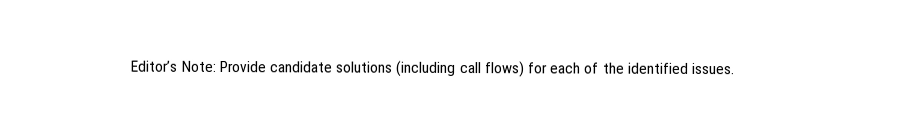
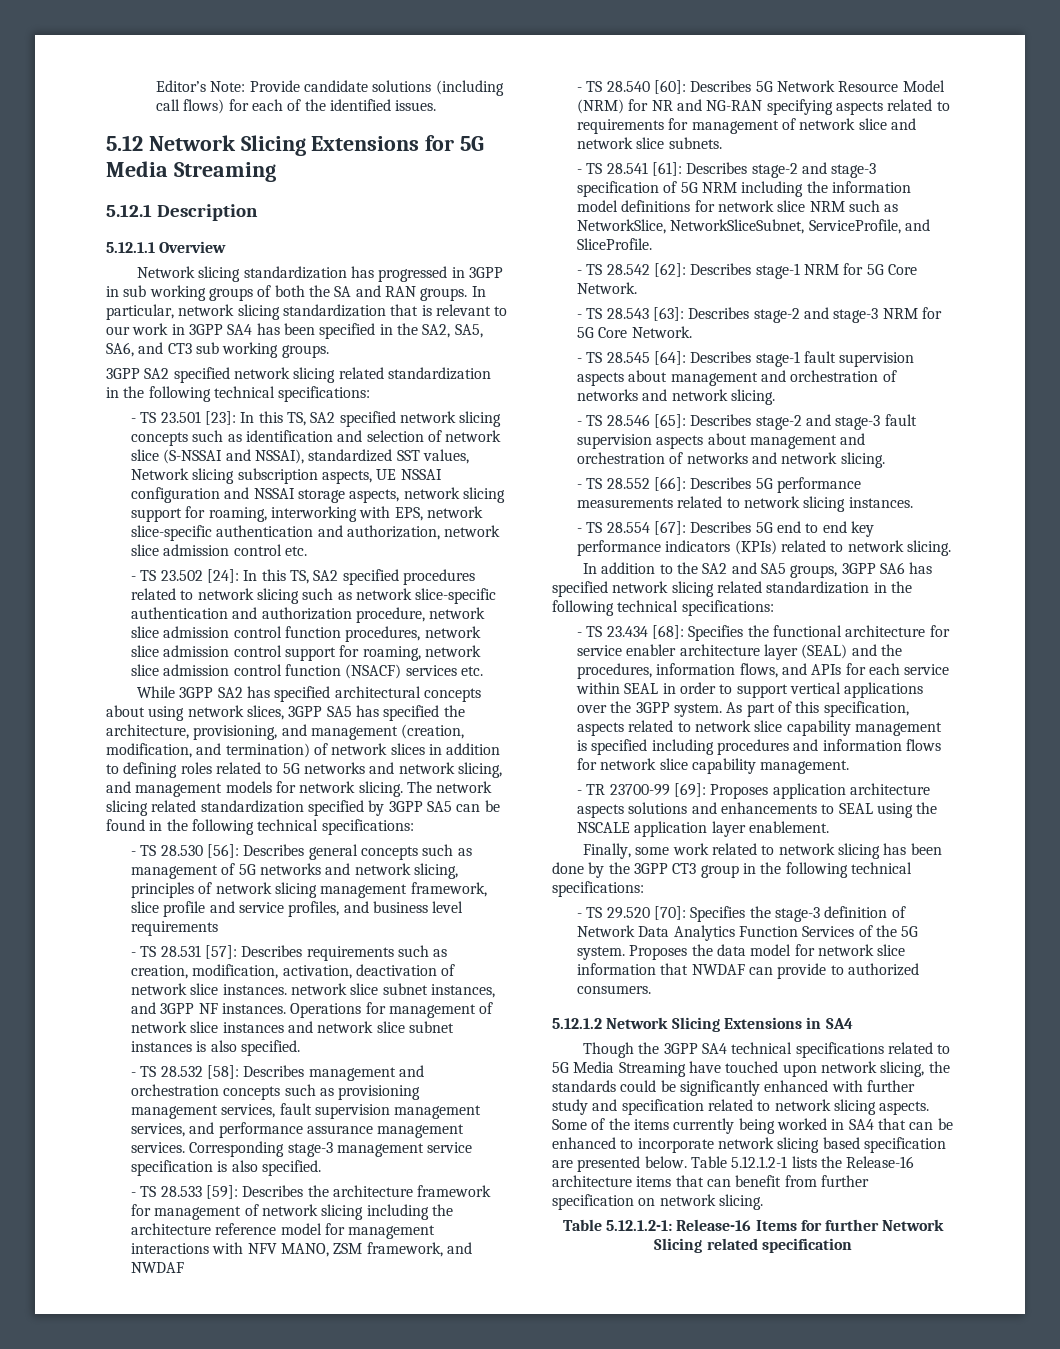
(735, 68) none -> [106,135,485,156] [106,161,276,182] [106,204,258,221] [106,241,227,253] [137,266,503,282] [106,285,486,301] [106,304,508,320] [106,323,483,339] [106,342,329,358] [106,367,491,383] [106,386,371,402] [130,411,502,427] [130,430,502,446] [130,449,469,464] [130,468,442,484] [130,487,505,503] [130,506,483,522] [130,525,501,541] [130,544,307,556] [130,569,475,585] [130,588,497,604] [130,607,486,623] [130,626,481,642] [130,645,481,661] [130,664,483,679] [137,686,481,702] [106,705,465,721] [106,724,465,740] [106,743,501,758] [106,762,502,778] [106,781,493,797] [106,800,500,816] [106,819,414,835] [130,844,472,860] [130,863,458,879] [130,882,487,898] [130,901,464,917] [130,921,218,936] [130,945,448,961] [130,964,456,979] [130,983,495,998] [130,1002,494,1018] [130,1021,454,1033] [130,1040,300,1056] [130,1065,424,1081] [130,1084,421,1100] [130,1103,482,1119] [130,1122,465,1138] [130,1141,473,1157] [130,1160,321,1176] [130,1185,492,1199] [130,1204,453,1220] [130,1223,436,1239] [130,1242,472,1257] [130,1262,184,1273] [576,80,945,94] [576,99,950,115] [576,118,916,134] [576,137,722,149] [576,162,877,178] [576,181,911,197] [576,200,899,212] [576,219,930,234] [576,238,652,250] [576,263,917,279] [576,282,637,294] [576,307,942,323] [576,326,692,338] [576,351,915,367] [576,370,897,386] [576,389,775,405] [576,414,917,430] [576,433,866,449] [576,452,885,468] [576,477,861,493] [576,496,913,512] [576,521,874,537] [576,540,951,556] [583,562,933,578] [552,581,912,597] [552,600,774,616] [576,625,950,641] [576,644,902,660] [576,663,950,679] [575,682,924,698] [576,701,909,717] [576,720,942,736] [576,739,941,755] [576,758,850,774] [576,783,930,799] [576,802,938,818] [576,821,829,837] [583,843,942,859] [552,862,912,878] [552,881,644,897] [576,906,906,922] [576,925,919,941] [576,944,906,960] [576,963,919,979] [576,985,651,994] [552,1017,853,1032] [583,1042,951,1058] [552,1061,950,1077] [552,1080,915,1096] [552,1099,930,1115] [552,1118,953,1134] [552,1137,946,1153] [552,1156,915,1172] [552,1175,869,1187] [552,1194,763,1210] [562,1219,945,1231] [654,1238,852,1253] // 5.12 Network Slicing Extensions for 5G Media Streaming // 5.12.1 Description // 5.12.1.1 Overview // Network slicing standardization has progressed in 3GPP in sub working groups of both the SA and RAN groups. In particular, network slicing standardization that is relevant to our work in 3GPP SA4 has been specified in the SA2, SA5, SA6, and CT3 sub working groups. // 3GPP SA2 specified network slicing related standardization in the following technical specifications: // - TS 23.501 [23]: In this TS, SA2 specified network slicing concepts such as identification and selection of network slice (S-NSSAI and NSSAI), standardized SST values, Network slicing subscription aspects, UE NSSAI configuration and NSSAI storage aspects, network slicing support for roaming, interworking with EPS, network slice-specific authentication and authorization, network slice admission control etc. // - TS 23.502 [24]: In this TS, SA2 specified procedures related to network slicing such as network slice-specific authentication and authorization procedure, network slice admission control function procedures, network slice admission control support for roaming, network slice admission control function (NSACF) services etc. // While 3GPP SA2 has specified architectural concepts about using network slices, 3GPP SA5 has specified the architecture, provisioning, and management (creation, modification, and termination) of network slices in addition to defining roles related to 5G networks and network slicing, and management models for network slicing. The network slicing related standardization specified by 3GPP SA5 can be found in the following technical specifications: // - TS 28.530 [56]: Describes general concepts such as management of 5G networks and network slicing, principles of network slicing management framework, slice profile and service profiles, and business level requirements // - TS 28.531 [57]: Describes requirements such as creation, modification, activation, deactivation of network slice instances. network slice subnet instances, and 3GPP NF instances. Operations for management of network slice instances and network slice subnet instances is also specified. // - TS 28.532 [58]: Describes management and orchestration concepts such as provisioning management services, fault supervision management services, and performance assurance management services. Corresponding stage-3 management service specification is also specified. // - TS 28.533 [59]: Describes the architecture framework for management of network slicing including the architecture reference model for management interactions with NFV MANO, ZSM framework, and NWDAF // - TS 28.540 [60]: Describes 5G Network Resource Model (NRM) for NR and NG-RAN specifying aspects related to requirements for management of network slice and network slice subnets. // - TS 28.541 [61]: Describes stage-2 and stage-3 specification of 5G NRM including the information model definitions for network slice NRM such as NetworkSlice, NetworkSliceSubnet, ServiceProfile, and SliceProfile. // - TS 28.542 [62]: Describes stage-1 NRM for 5G Core Network. // - TS 28.543 [63]: Describes stage-2 and stage-3 NRM for 5G Core Network. // - TS 28.545 [64]: Describes stage-1 fault supervision aspects about management and orchestration of networks and network slicing. // - TS 28.546 [65]: Describes stage-2 and stage-3 fault supervision aspects about management and orchestration of networks and network slicing. // - TS 28.552 [66]: Describes 5G performance measurements related to network slicing instances. // - TS 28.554 [67]: Describes 5G end to end key performance indicators (KPIs) related to network slicing. // In addition to the SA2 and SA5 groups, 3GPP SA6 has specified network slicing related standardization in the following technical specifications: // - TS 23.434 [68]: Specifies the functional architecture for service enabler architecture layer (SEAL) and the procedures, information flows, and APIs for each service within SEAL in order to support vertical applications over the 3GPP system. As part of this specification, aspects related to network slice capability management is specified including procedures and information flows for network slice capability management. // - TR 23700-99 [69]: Proposes application architecture aspects solutions and enhancements to SEAL using the NSCALE application layer enablement. // Finally, some work related to network slicing has been done by the 3GPP CT3 group in the following technical specifications: // - TS 29.520 [70]: Specifies the stage-3 definition of Network Data Analytics Function Services of the 5G system. Proposes the data model for network slice information that NWDAF can provide to authorized consumers. // 5.12.1.2 Network Slicing Extensions in SA4 // Though the 3GPP SA4 technical specifications related to 5G Media Streaming have touched upon network slicing, the standards could be significantly enhanced with further study and specification related to network slicing aspects. Some of the items currently being worked in SA4 that can be enhanced to incorporate network slicing based specification are presented below. Table 5.12.1.2-1 lists the Release-16 architecture items that can benefit from further specification on network slicing. // Table 5.12.1.2-1: Release-16 Items for further Network Slicing related specification

